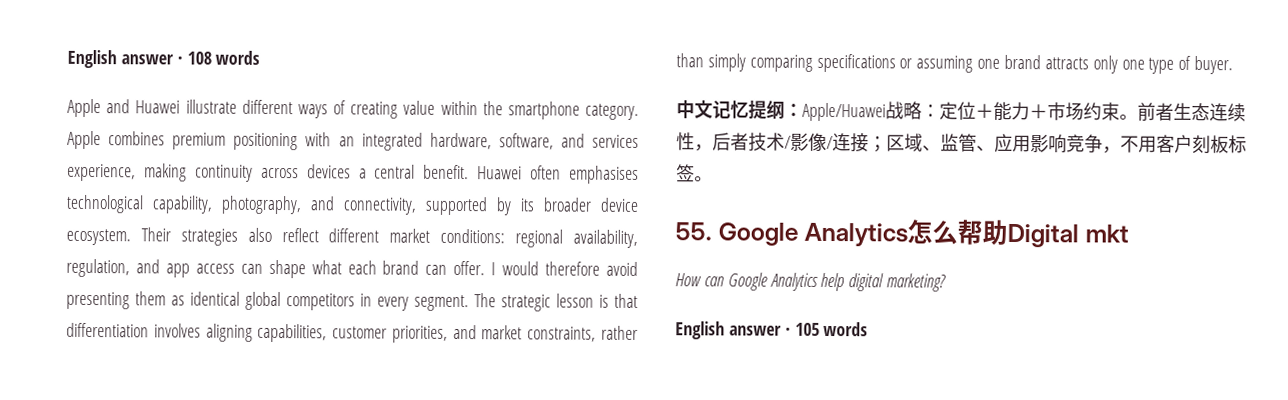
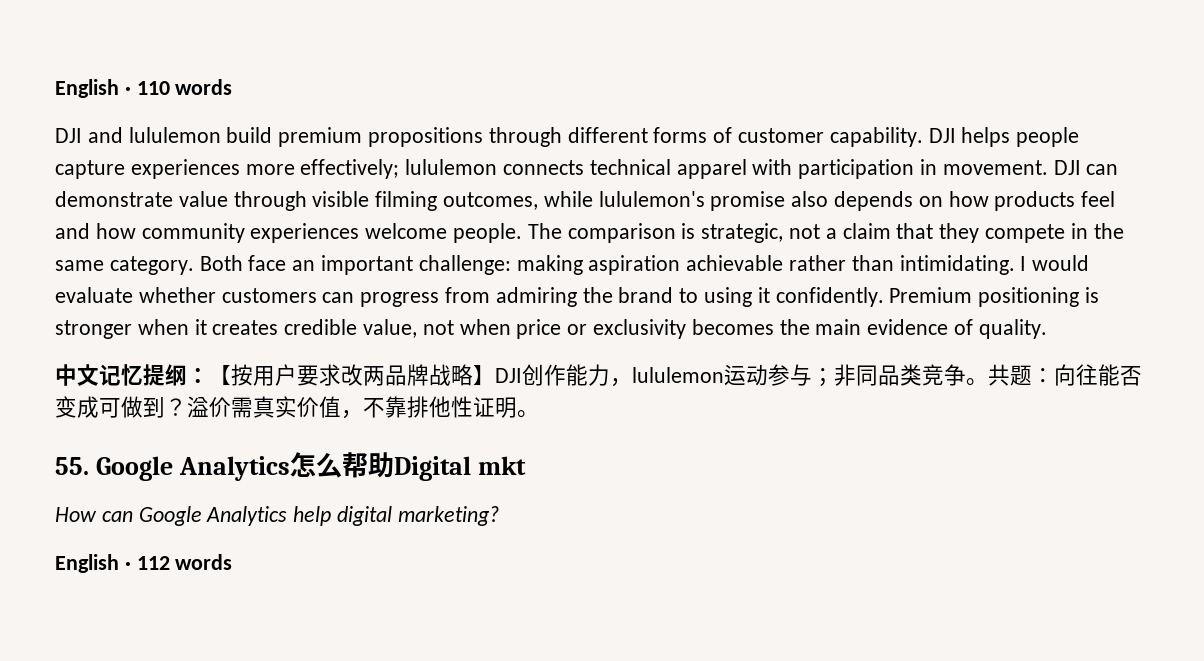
[67,49,261,69] [67,98,640,120] [67,130,640,151] [67,163,639,184] [66,194,639,216] [66,227,639,248] [66,258,639,279] [66,291,638,312] [66,322,638,343] [676,53,1234,75] [676,99,1246,122] [676,132,1247,155] [676,164,695,183] English answer · 108 words // Apple and Huawei illustrate different ways of creating value within the smartphone category. Apple combines premium positioning with an integrated hardware, software, and services experience, making continuity across devices a central benefit. Huawei often emphasises technological capability, photography, and connectivity, supported by its broader device ecosystem. Their strategies also reflect different market conditions: regional availability, regulation, and app access can shape what each brand can offer. I would therefore avoid presenting them as identical global competitors in every segment. The strategic lesson is that differentiation involves aligning capabilities, customer priorities, and market constraints, rather than simply comparing specifications or assuming one brand attracts only one type of buyer. // 中文记忆提纲：Apple/Huawei战略：定位＋能力＋市场约束。前者生态连续性，后者技术/影像/连接；区域、监管、应用影响竞争，不用客户刻板标签 -> [55,79,233,98] [55,127,1080,147] [55,159,1119,179] [55,191,1116,211] [55,223,1124,243] [55,255,1090,275] [55,287,1100,307] [55,319,1047,339] [55,364,1142,387] [55,396,517,419] English · 110 words // DJI and lululemon build premium propositions through different forms of customer capability. DJI helps people capture experiences more effectively; lululemon connects technical apparel with participation in movement. DJI can demonstrate value through visible filming outcomes, while lululemon's promise also depends on how products feel and how community experiences welcome people. The comparison is strategic, not a claim that they compete in the same category. Both face an important challenge: making aspiration achievable rather than intimidating. I would evaluate whether customers can progress from admiring the brand to using it confidently. Premium positioning is stronger when it creates credible value, not when price or exclusivity becomes the main evidence of quality. // 中文记忆提纲：【按用户要求改两品牌战略】DJI创作能力，lululemon运动参与；非同品类竞争。共题：向往能否变成可做到？溢价需真实价值，不靠排他性证明
[728,322,820,336] answer · 105 -> [124,556,170,570] · 112

